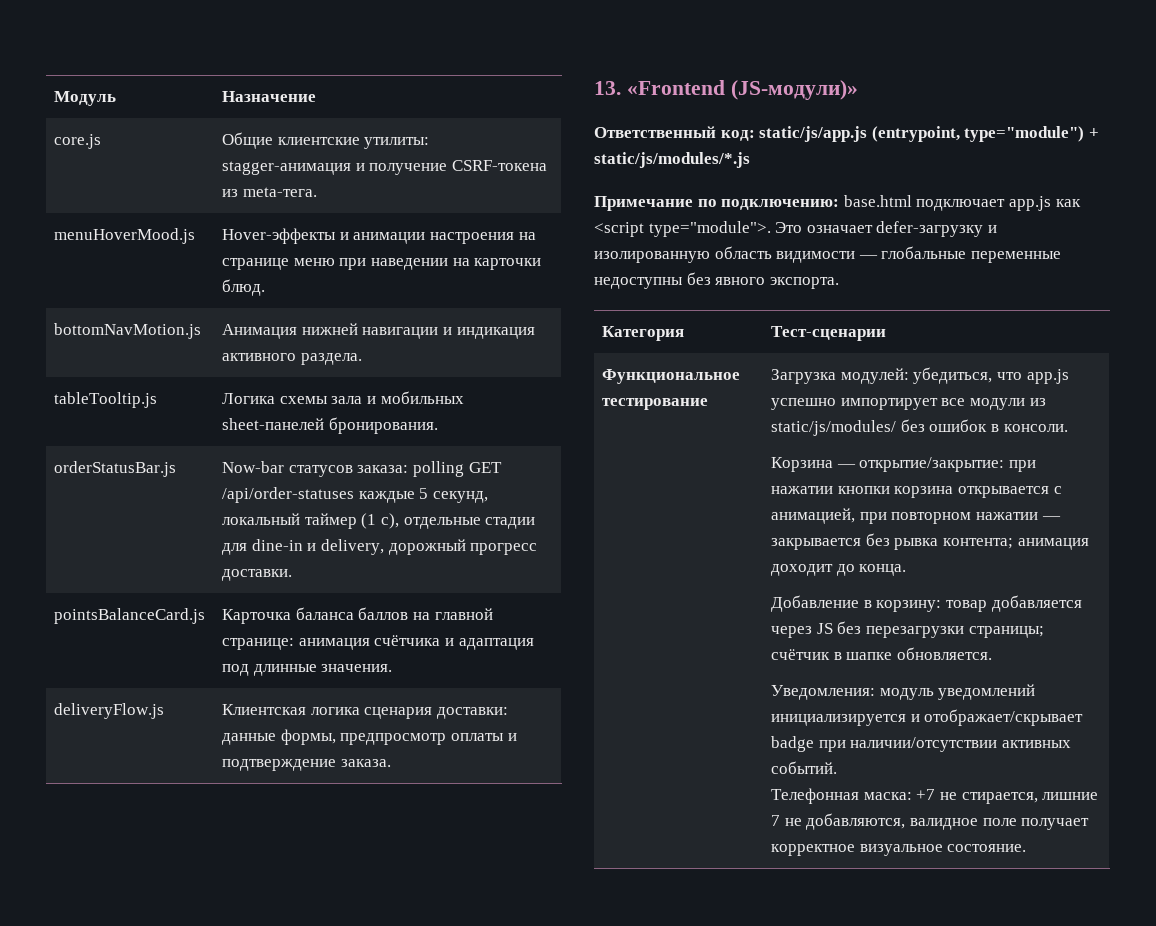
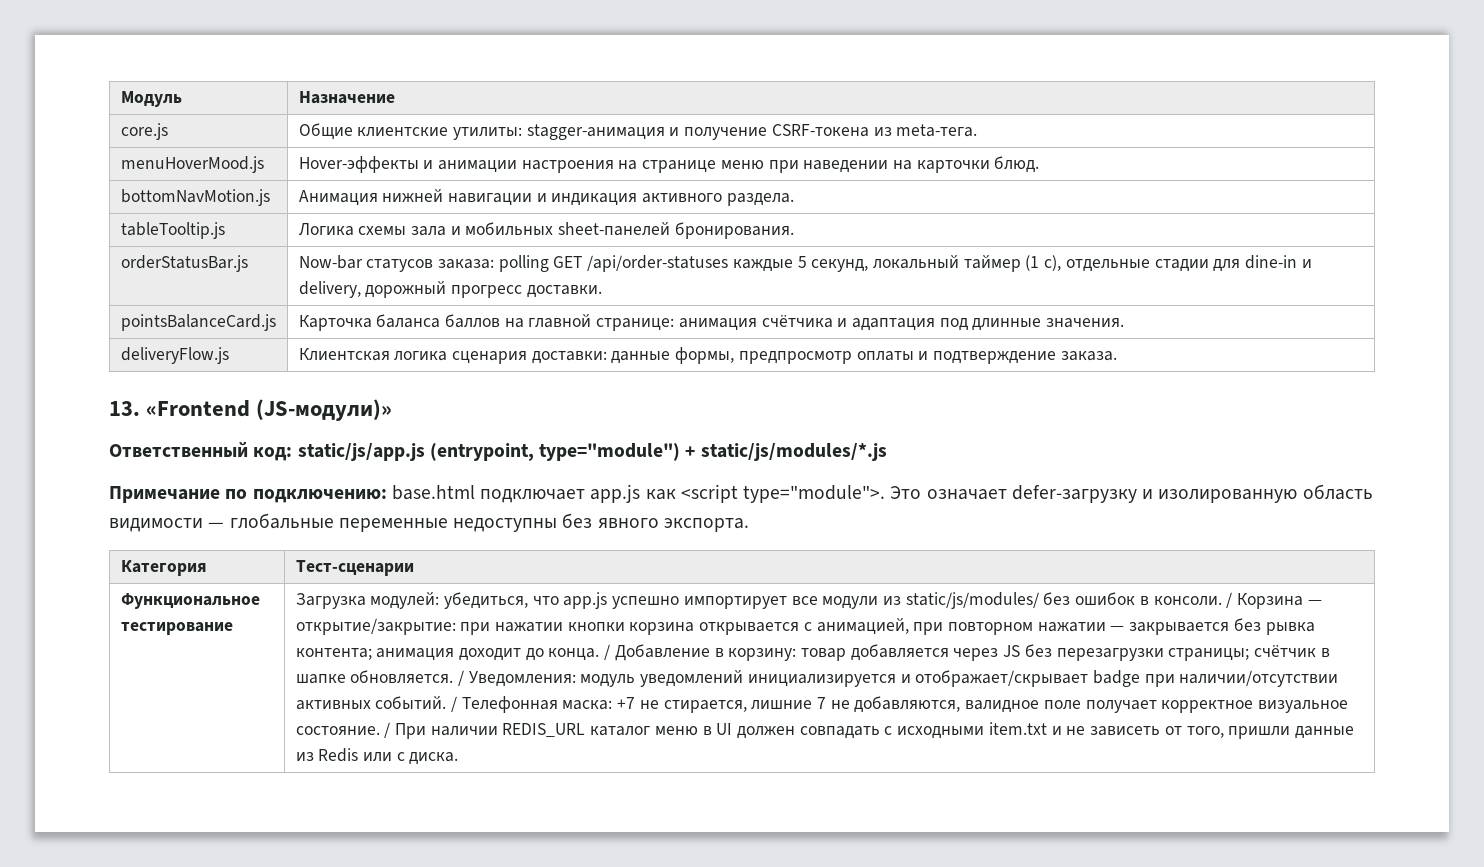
(1068, 428) // -> [1226,592,1233,608] /
(907, 570) // -> [604,644,611,660] /
(993, 653) // -> [457,670,464,686] /
(838, 767) // -> [450,696,457,712] /
(1027, 848) none -> [384,722,1354,739] [295,748,459,765] / При наличии REDIS_URL каталог меню в UI должен совпадать с исходными item.txt и не зависеть от того, пришли данные из Redis или с диска.

